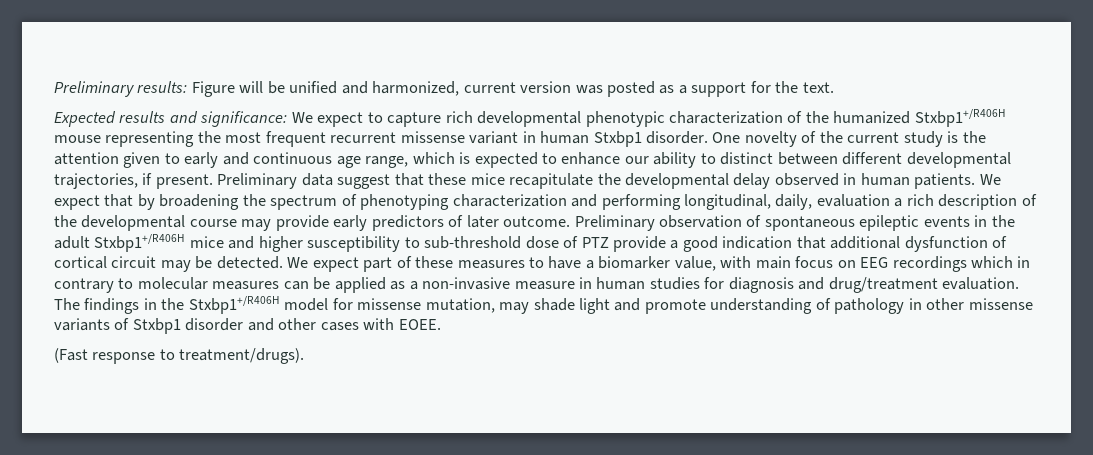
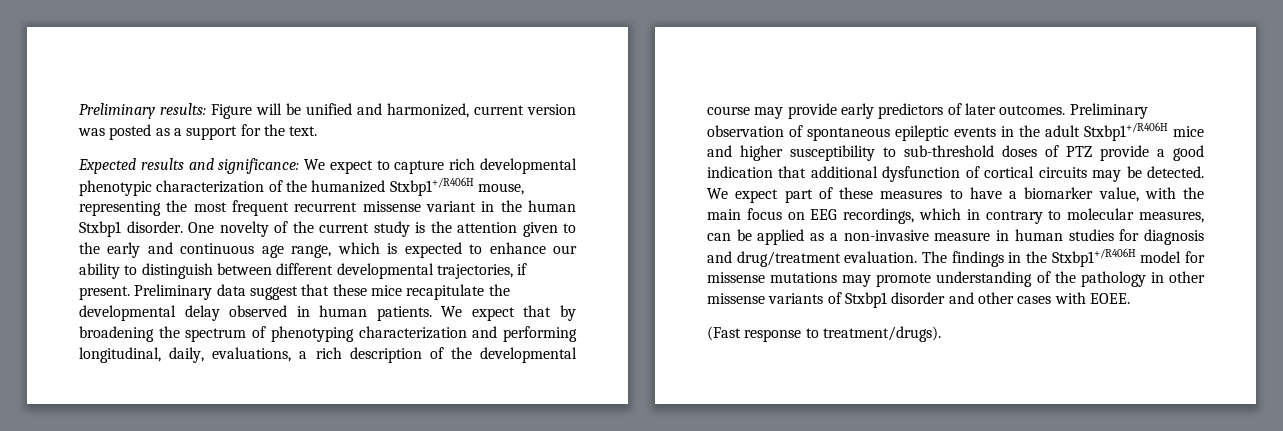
[54,135,101,143] mouse -> [477,183,524,195] mouse,
(536, 137) none -> [500,200,522,212] the
(180, 158) none -> [79,242,100,254] the
[720,152,774,165] distinct -> [141,263,213,279] distinguish
[816,194,890,207] evaluation -> [212,347,292,362] evaluations,
[503,216,571,227] outcome. -> [999,105,1066,115] outcomes.
[525,236,559,249] dose -> [1002,145,1037,157] doses
[111,256,157,268] circuit -> [1038,167,1087,178] circuits
(752, 262) none -> [1183,187,1204,199] the
[892,256,967,272] recordings -> [843,208,915,224] recordings,
[212,281,280,290] measures -> [1139,211,1204,223] measures,
[425,298,641,314] mutation, may shade light and -> [770,272,872,287] mutations may
(831, 304) none -> [1054,271,1076,283] the

